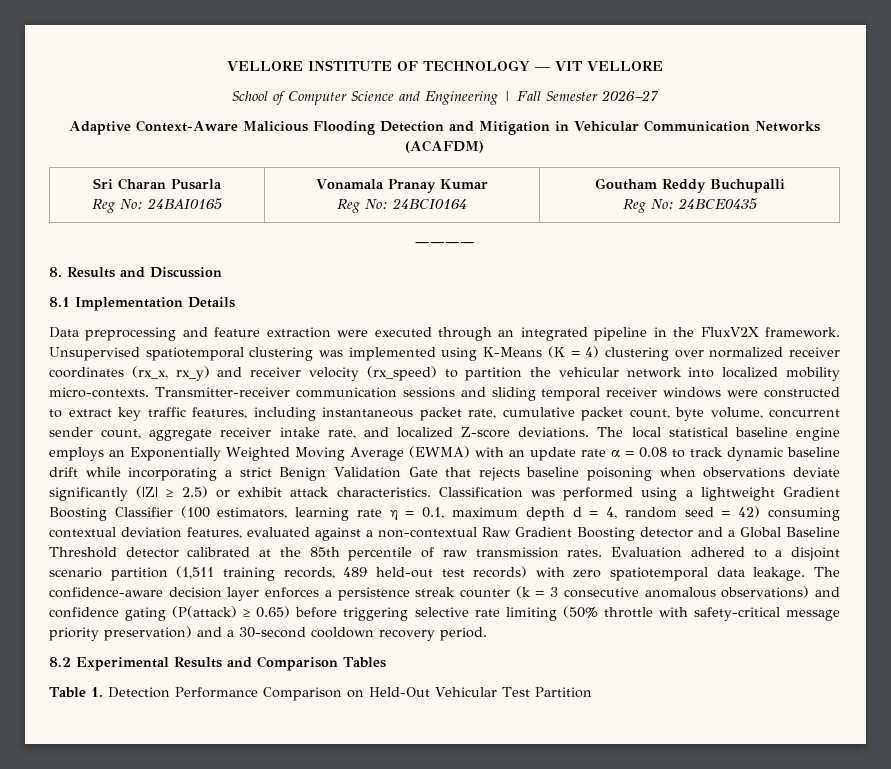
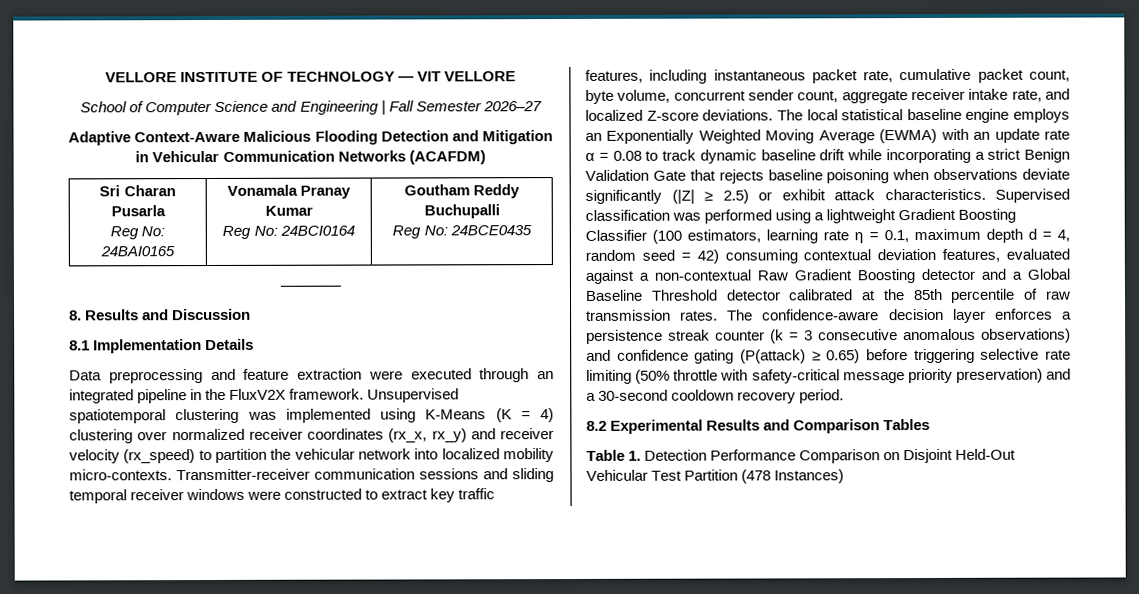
[438,487,523,498] Classification -> [995,188,1070,203] [585,209,670,221] Supervised classification
[611,547,841,561] [49,566,806,581] Evaluation adhered to a disjoint scenario partition (1,511 training records, 489 held-out test records) with zero spatiotemporal data leakage. -> (719, 315) none
(364, 694) none -> [903,448,954,464] Disjoint
(592, 692) none -> [741,469,845,484] (478 Instances)

